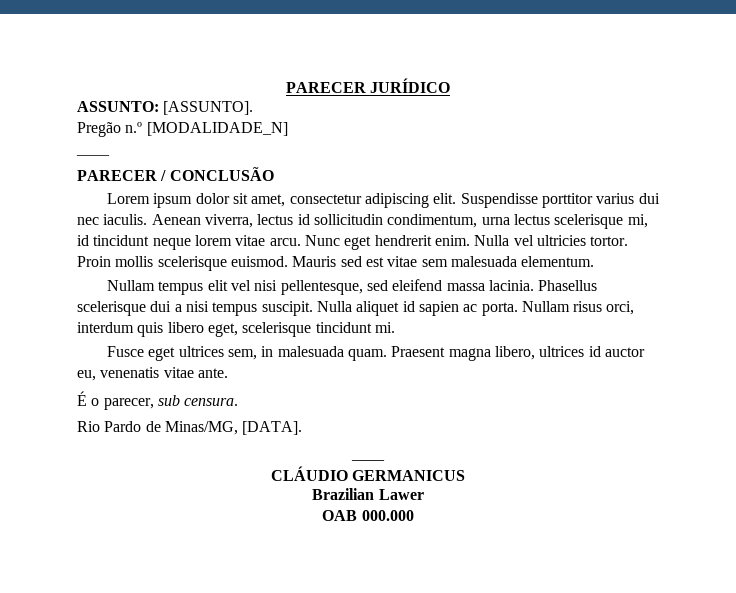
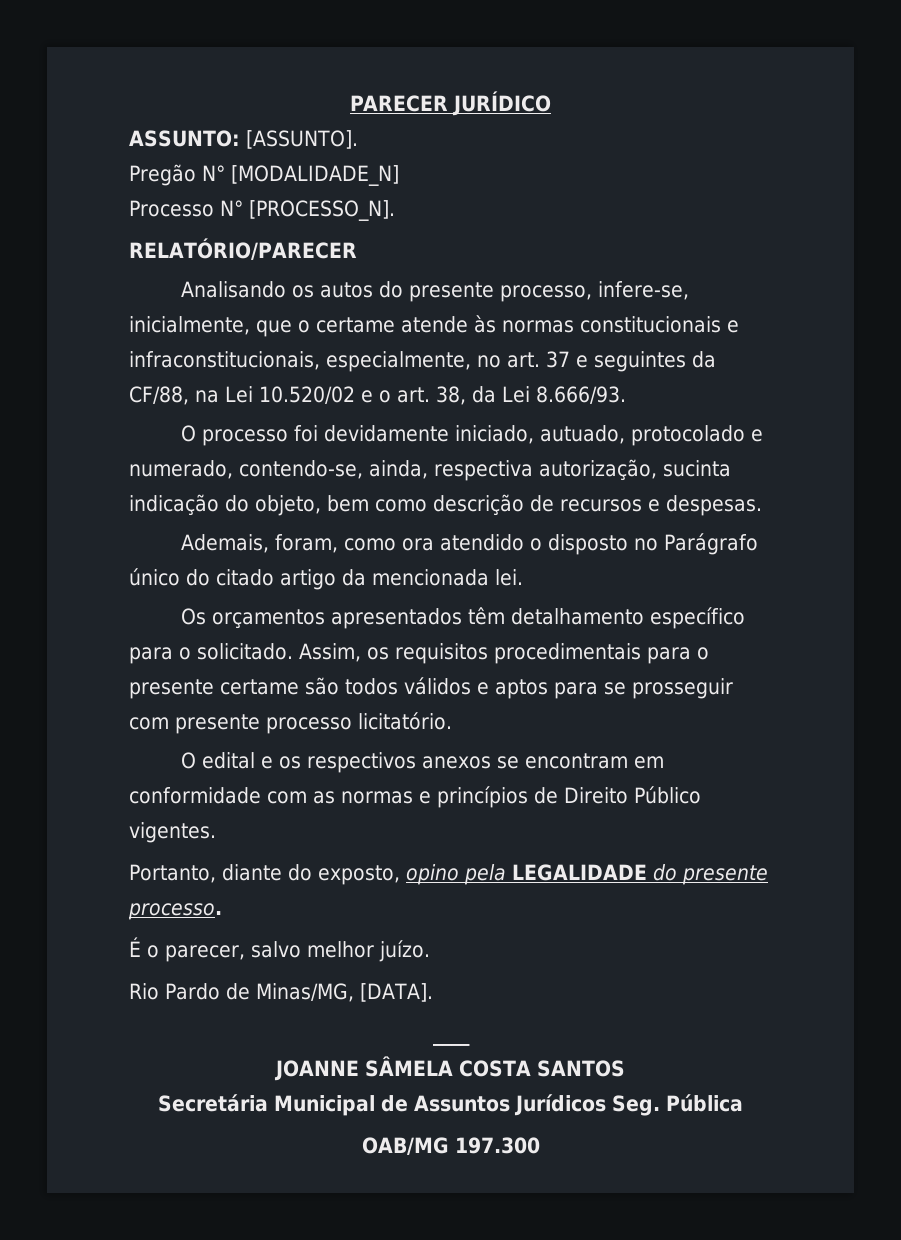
[125,122,143,133] n.º -> [202,165,225,181] N°
[76,154,110,156] [77,167,274,181] [107,193,660,208] [77,214,648,229] [77,235,629,250] [77,256,595,271] [107,279,598,295] [77,301,635,316] [77,322,395,337] [107,346,645,361] [77,367,228,381] ____ // PARECER / CONCLUSÃO // Lorem ipsum dolor sit amet, consectetur adipiscing elit. Suspendisse porttitor varius dui nec iaculis. Aenean viverra, lectus id sollicitudin condimentum, urna lectus scelerisque mi, id tincidunt neque lorem vitae arcu. Nunc eget hendrerit enim. Nulla vel ultricies tortor. Proin mollis scelerisque euismod. Mauris sed est vitae sem malesuada elementum. // Nullam tempus elit vel nisi pellentesque, sed eleifend massa lacinia. Phasellus scelerisque dui a nisi tempus suscipit. Nulla aliquet id sapien ac porta. Nullam risus orci, interdum quis libero eget, scelerisque tincidunt mi. // Fusce eget ultrices sem, in malesuada quam. Praesent magna libero, ultrices id auctor eu, venenatis vitae ante. -> [129,200,395,221] [129,238,357,260] [181,281,690,302] [129,315,739,337] [129,351,716,372] [129,386,626,405] [181,425,764,446] [129,459,731,481] [129,494,762,516] [181,533,759,555] [129,568,523,590] [181,607,746,629] [129,643,709,664] [129,677,733,699] [129,712,452,734] [181,752,665,773] [129,786,701,808] [129,822,216,843] [129,864,768,885] [128,903,222,920] Processo N° [PROCESSO_N]. // RELATÓRIO/PARECER // Analisando os autos do presente processo, infere-se, inicialmente, que o certame atende às normas constitucionais e infraconstitucionais, especialmente, no art. 37 e seguintes da CF/88, na Lei 10.520/02 e o art. 38, da Lei 8.666/93. // O processo foi devidamente iniciado, autuado, protocolado e numerado, contendo-se, ainda, respectiva autorização, sucinta indicação do objeto, bem como descrição de recursos e despesas. // Ademais, foram, como ora atendido o disposto no Parágrafo único do citado artigo da mencionada lei. // Os orçamentos apresentados têm detalhamento específico para o solicitado. Assim, os requisitos procedimentais para o presente certame são todos válidos e aptos para se prosseguir com presente processo licitatório. // O edital e os respectivos anexos se encontram em conformidade com as normas e princípios de Direito Público vigentes. // Portanto, diante do exposto, opino pela LEGALIDADE do presente processo.
[157,395,239,406] sub censura. -> [251,940,430,962] salvo melhor juízo.
[270,466,466,481] [312,488,424,500] [322,510,414,521] CLÁUDIO GERMANICUS // Brazilian Lawer // OAB 000.000 -> [274,1056,625,1081] [158,1094,743,1116] [361,1137,540,1155] JOANNE SÂMELA COSTA SANTOS // Secretária Municipal de Assuntos Jurídicos Seg. Pública // OAB/MG 197.300

